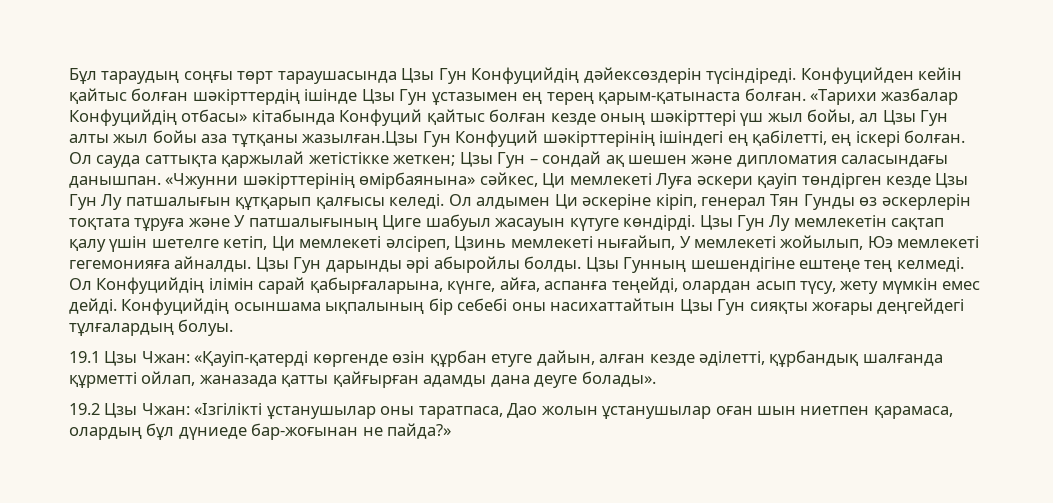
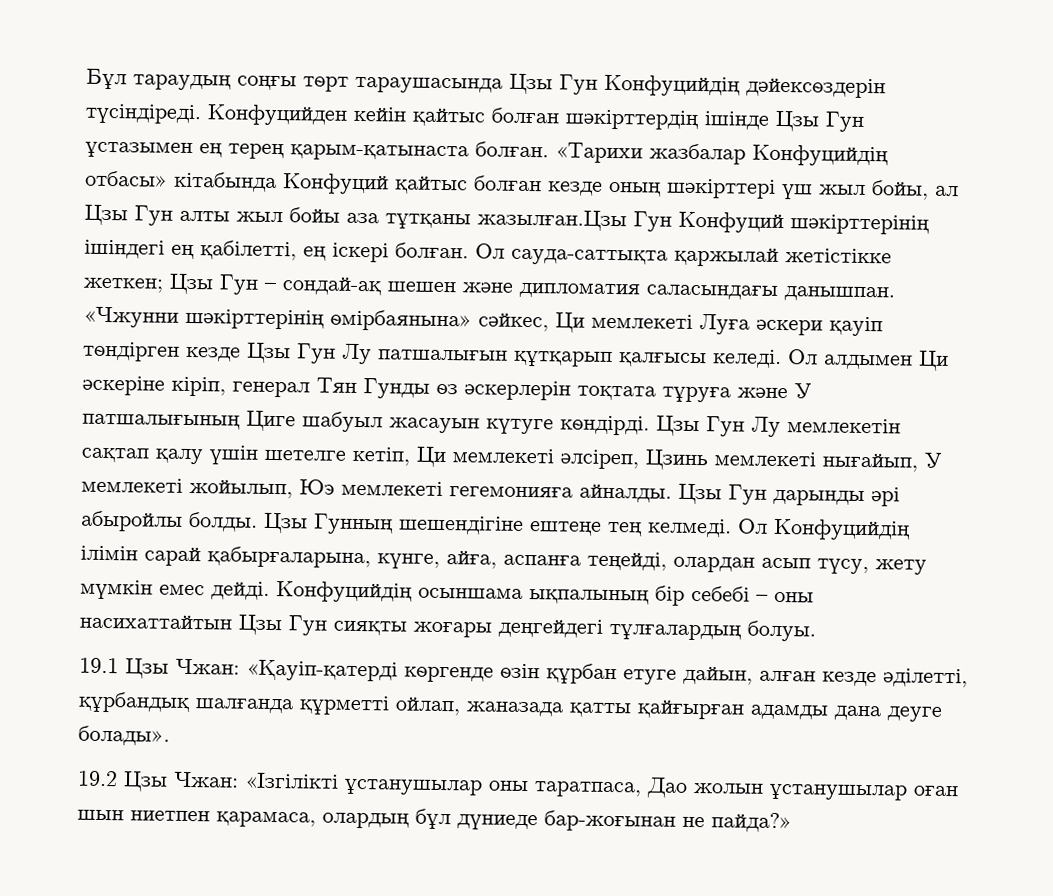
[96,155,217,168] сауда саттықта -> [511,248,668,266] сауда-саттықта
[542,151,624,167] сондай ақ -> [282,276,383,296] сондай-ақ
(508, 304) none -> [756,594,768,602] –

